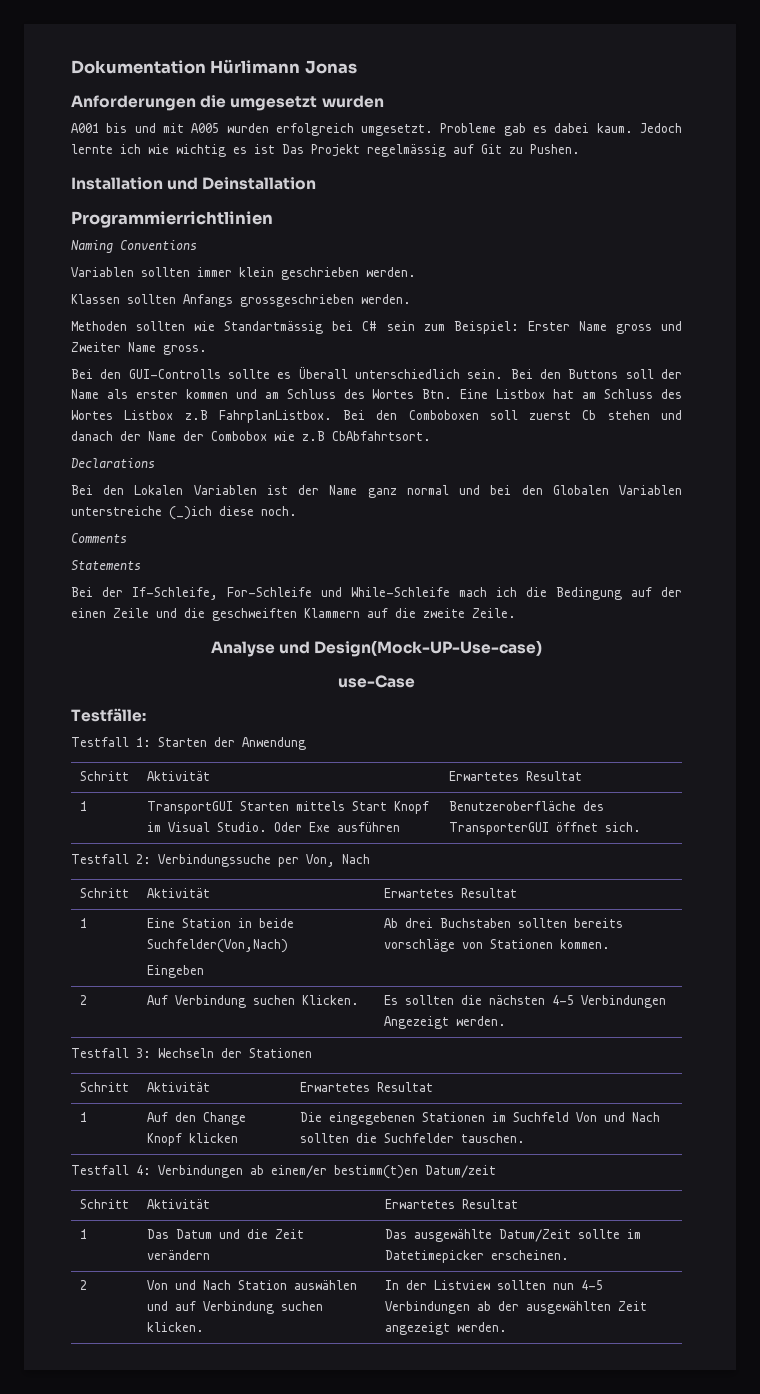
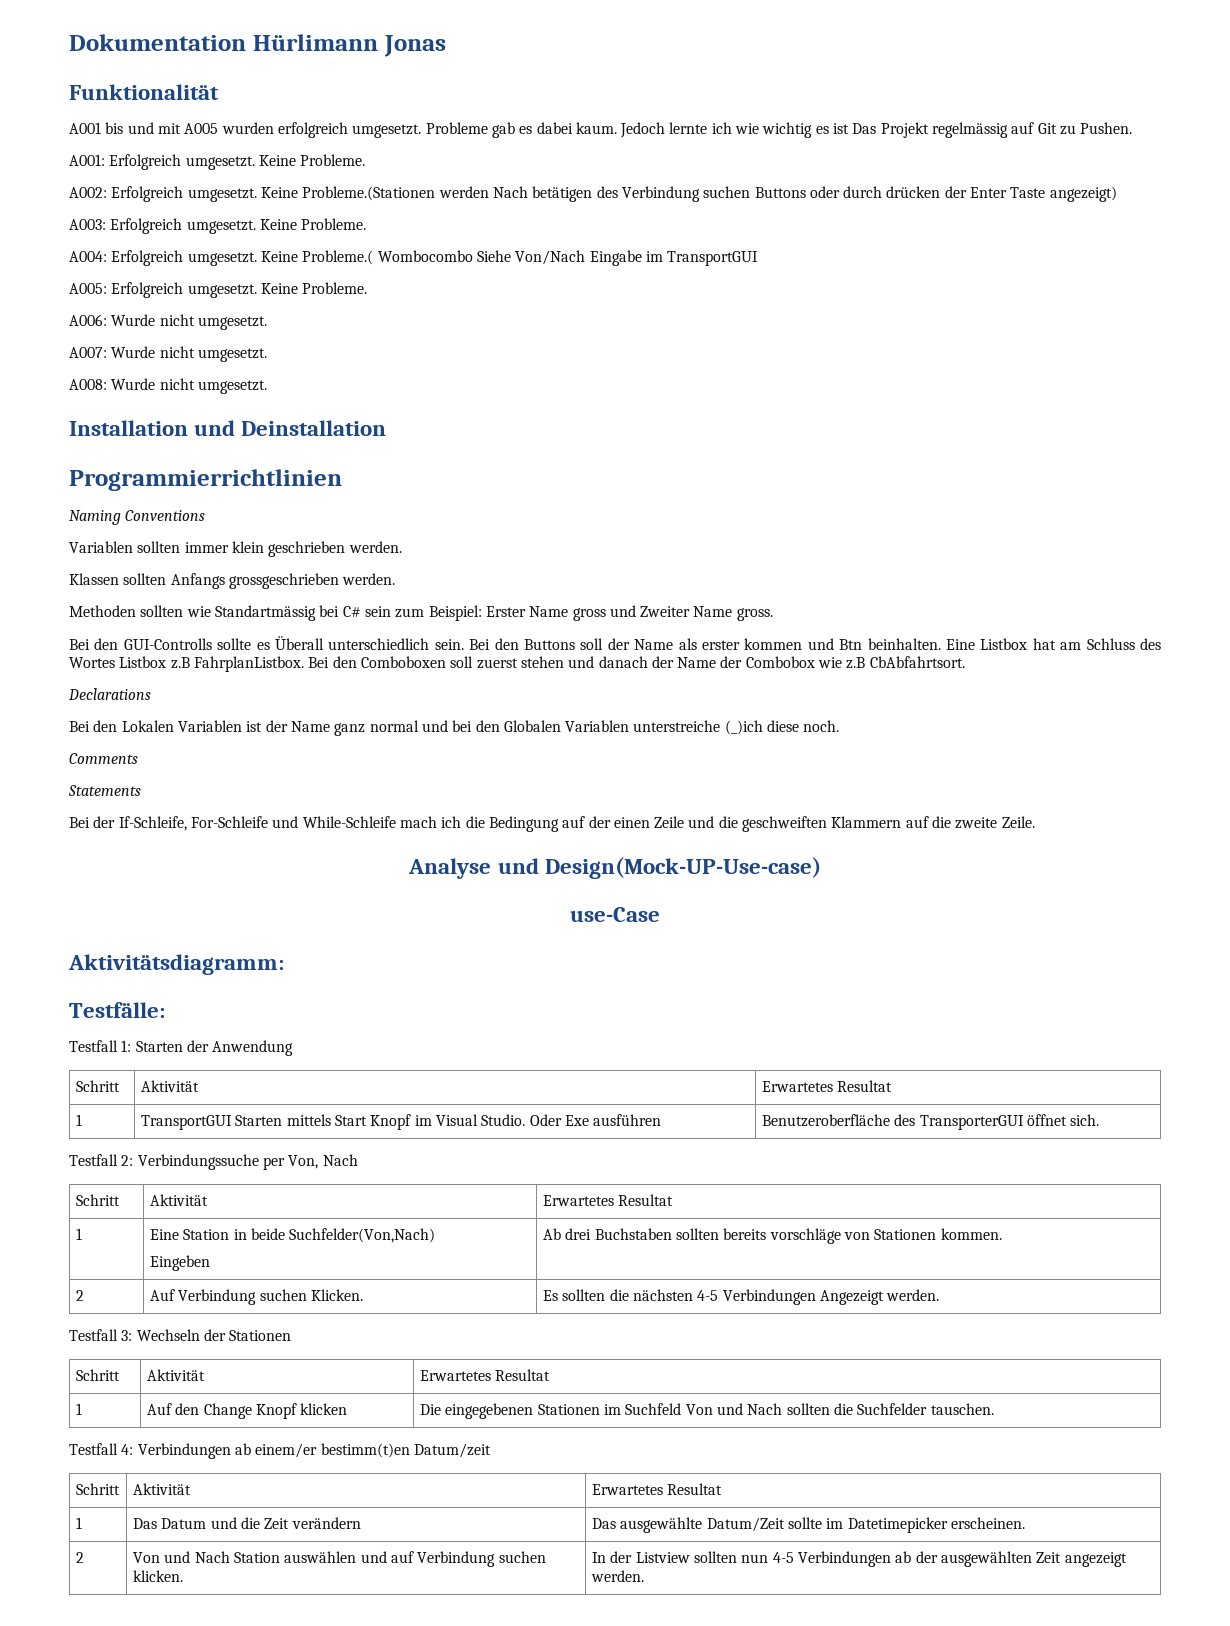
[71,95,384,111] Anforderungen die umgesetzt wurden -> [69,84,219,100] Funktionalität
(580, 149) none -> [69,154,366,170] [69,186,1117,202] [69,218,367,234] [69,250,759,266] [69,282,368,298] [69,314,267,330] [69,346,267,362] [69,378,267,394] // A001: Erfolgreich umgesetzt. Keine Probleme. // A002: Erfolgreich umgesetzt. Keine Probleme.(Stationen werden Nach betätigen des Verbindung suchen Buttons oder durch drücken der Enter Taste angezeigt) // A003: Erfolgreich umgesetzt. Keine Probleme. // A004: Erfolgreich umgesetzt. Keine Probleme.( Wombocombo Siehe Von/Nach Eingabe im TransportGUI // A005: Erfolgreich umgesetzt. Keine Probleme. // A006: Wurde nicht umgesetzt. // A007: Wurde nicht umgesetzt. // A008: Wurde nicht umgesetzt.
[264,389,453,399] am Schluss des Wortes Btn. -> [839,638,941,650] Btn beinhalten.
[582,410,597,420] Cb -> (518, 663) none
(415, 681) none -> [68,954,284,975] // Aktivitätsdiagramm:

